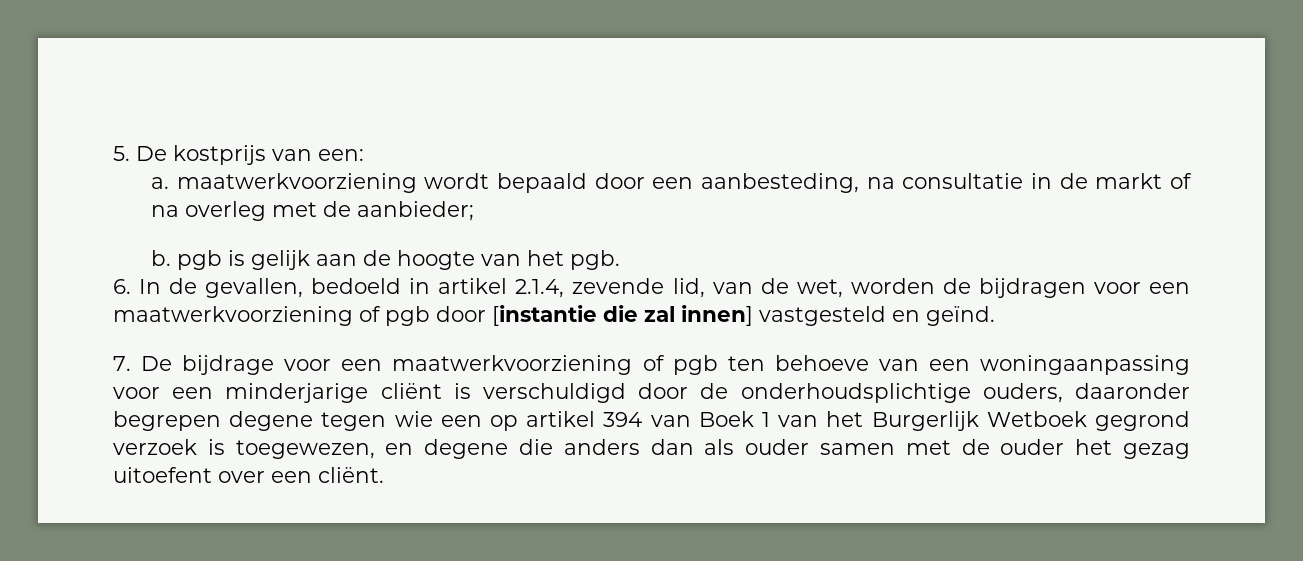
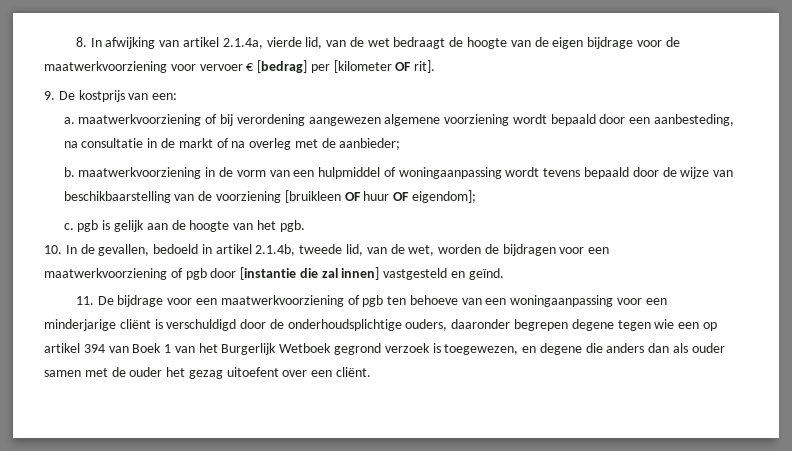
[113,146,130,161] 5. -> [75,37,680,49] [44,60,436,73] [44,91,55,100] 8. In afwijking van artikel 2.1.4a, vierde lid, van de wet bedraagt de hoogte van de eigen bijdrage voor de maatwerkvoorziening voor vervoer € [bedrag] per [kilometer OF rit]. // 9.
(417, 183) none -> [205,114,510,126] of bij verordening aangewezen algemene voorziening
(172, 258) none -> [78,167,734,179] [63,190,476,203] [63,223,74,230] maatwerkvoorziening in de vorm van een hulpmiddel of woningaanpassing wordt tevens bepaald door de wijze van beschikbaarstelling van de voorziening [bruikleen OF huur OF eigendom]; // c.
[113,279,131,294] 6. -> [44,245,62,254] 10.
[515,278,665,298] 2.1.4, zevende -> [255,244,343,256] 2.1.4b, tweede
[113,356,131,371] 7. -> [75,296,94,305] 11.

